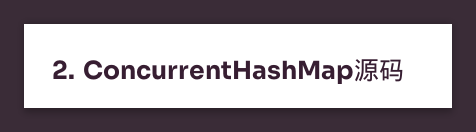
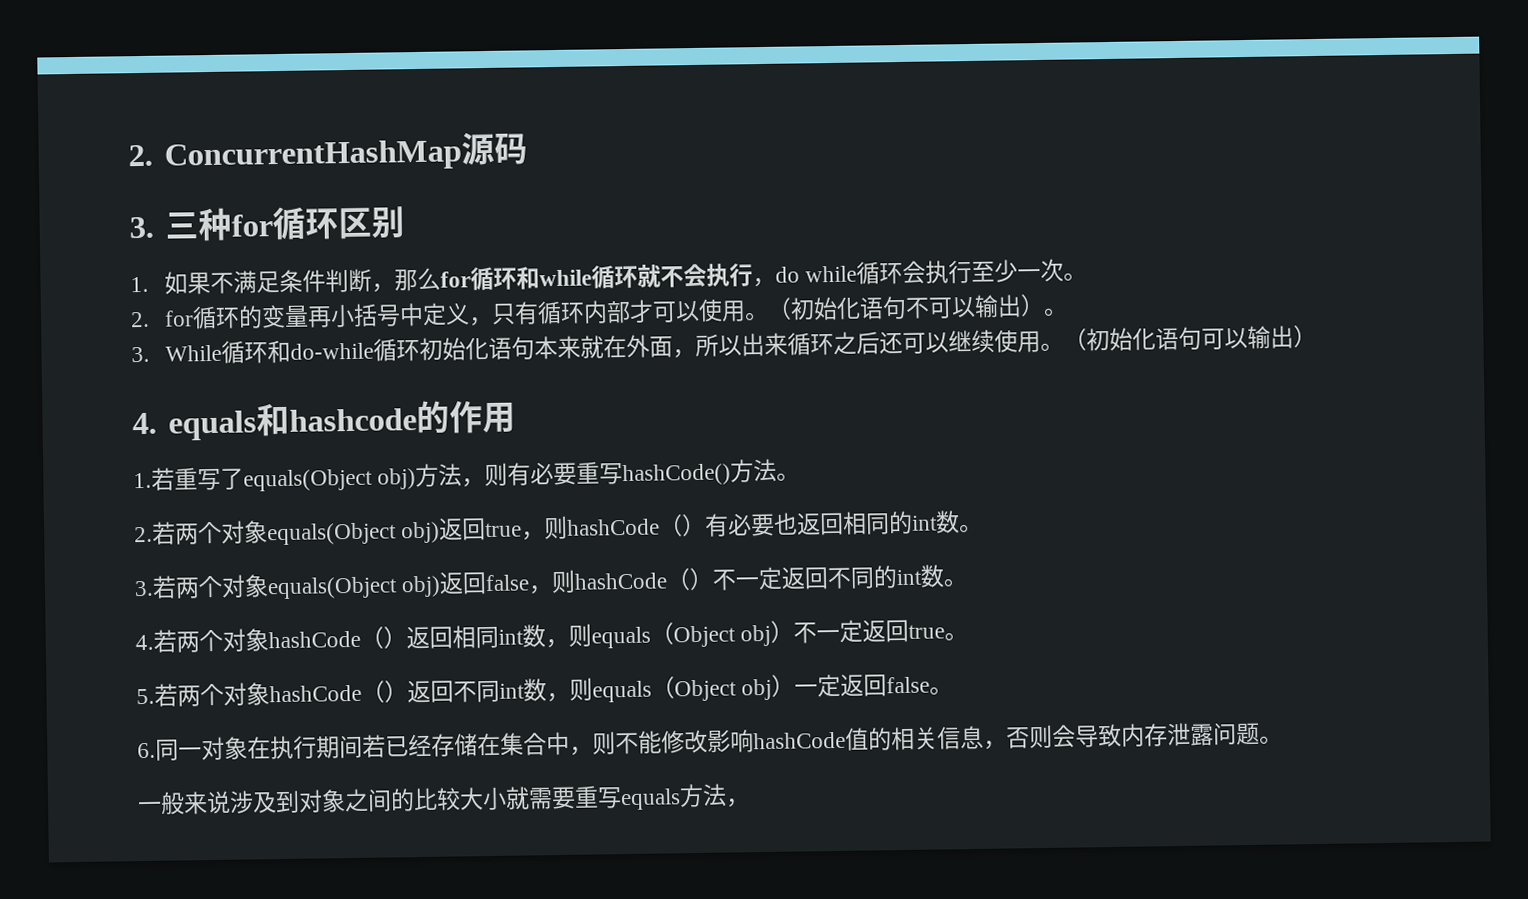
(404, 70) none -> [129,206,405,242] [130,258,1088,295] [130,293,1069,330] [131,324,1318,364] [132,400,516,441] [133,458,801,492] [134,510,984,546] [134,564,968,600] [135,619,969,653] [136,673,954,707] [137,722,1283,761] [138,783,750,815] // 3.三种for循环区别 // 1.如果不满足条件判断，那么for循环和while循环就不会执行，do while循环会执行至少一次。 // 2. for循环的变量再小括号中定义，只有循环内部才可以使用。（初始化语句不可以输出）。 // 3. While循环和do-while循环初始化语句本来就在外面，所以出来循环之后还可以继续使用。（初始化语句可以输出） // 4. equals和hashcode的作用 // 1.若重写了equals(Object obj)方法，则有必要重写hashCode()方法。 // 2.若两个对象equals(Object obj)返回true，则hashCode（）有必要也返回相同的int数。 // 3.若两个对象equals(Object obj)返回false，则hashCode（）不一定返回不同的int数。 // 4.若两个对象hashCode（）返回相同int数，则equals（Object obj）不一定返回true。 // 5.若两个对象hashCode（）返回不同int数，则equals（Object obj）一定返回false。 // 6.同一对象在执行期间若已经存储在集合中，则不能修改影响hashCode值的相关信息，否则会导致内存泄露问题。 // 一般来说涉及到对象之间的比较大小就需要重写equals方法，

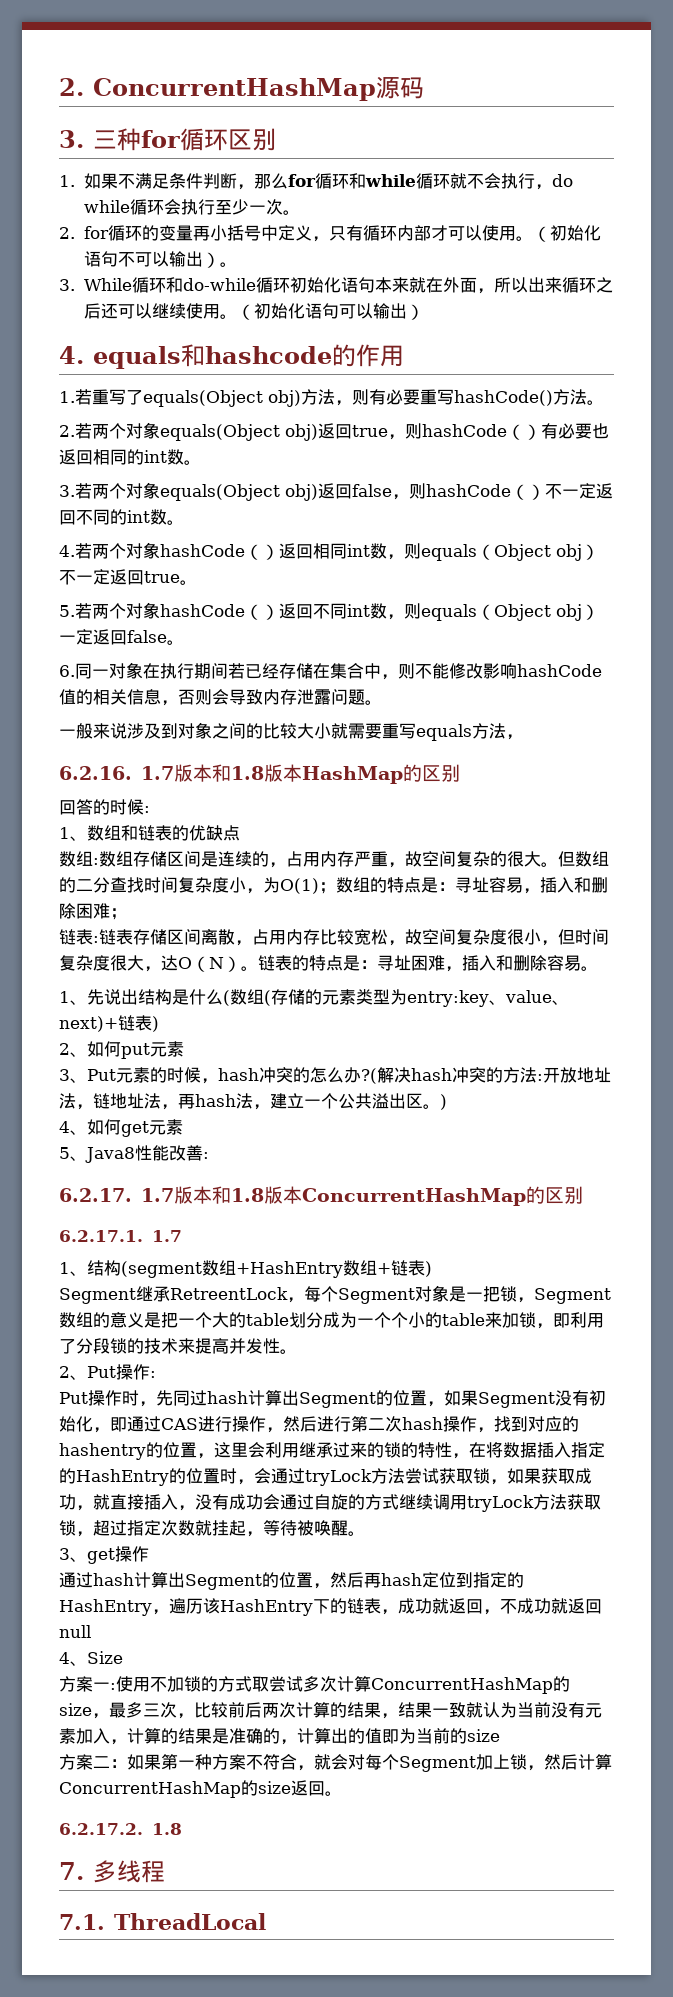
(750, 803) none -> [59,764,460,784] [59,799,150,815] [59,825,240,841] [59,851,609,868] [59,877,608,894] [59,903,127,920] [59,929,609,946] [59,955,598,972] [59,989,569,1007] [59,1015,159,1032] [59,1041,184,1059] [59,1067,611,1084] [59,1093,447,1110] [59,1119,183,1137] [59,1145,209,1163] [59,1186,583,1206] [59,1230,182,1242] [59,1260,432,1278] [59,1285,611,1304] [59,1312,604,1329] [59,1338,297,1354] [59,1364,156,1380] [59,1390,606,1408] [59,1416,579,1433] [59,1442,605,1460] [59,1468,592,1486] [59,1494,601,1512] [59,1520,365,1537] [59,1546,149,1564] [59,1572,524,1590] [59,1598,602,1616] [59,1625,91,1638] [59,1651,123,1666] [59,1676,570,1694] [59,1702,602,1719] [59,1728,500,1745] [59,1754,612,1772] [59,1780,342,1798] [59,1823,182,1835] [59,1860,165,1883] [59,1913,266,1930] // 6.2.16. 1.7版本和1.8版本HashMap的区别 // 回答的时候: // 1、数组和链表的优缺点 // 数组:数组存储区间是连续的，占用内存严重，故空间复杂的很大。但数组的二分查找时间复杂度小，为O(1)；数组的特点是：寻址容易，插入和删除困难； // 链表:链表存储区间离散，占用内存比较宽松，故空间复杂度很小，但时间复杂度很大，达O（N）。链表的特点是：寻址困难，插入和删除容易。 // 1、先说出结构是什么(数组(存储的元素类型为entry:key、value、next)+链表) // 2、如何put元素 // 3、Put元素的时候，hash冲突的怎么办?(解决hash冲突的方法:开放地址法，链地址法，再hash法，建立一个公共溢出区。) // 4、如何get元素 // 5、Java8性能改善: // 6.2.17. 1.7版本和1.8版本ConcurrentHashMap的区别 // 6.2.17.1. 1.7 // 1、结构(segment数组+HashEntry数组+链表) // Segment继承RetreentLock，每个Segment对象是一把锁，Segment数组的意义是把一个大的table划分成为一个个小的table来加锁，即利用了分段锁的技术来提高并发性。 // 2、Put操作: // Put操作时，先同过hash计算出Segment的位置，如果Segment没有初始化，即通过CAS进行操作，然后进行第二次hash操作，找到对应的hashentry的位置，这里会利用继承过来的锁的特性，在将数据插入指定的HashEntry的位置时，会通过tryLock方法尝试获取锁，如果获取成功，就直接插入，没有成功会通过自旋的方式继续调用tryLock方法获取锁，超过指定次数就挂起，等待被唤醒。 // 3、get操作 // 通过hash计算出Segment的位置，然后再hash定位到指定的HashEntry，遍历该HashEntry下的链表，成功就返回，不成功就返回null // 4、Size // 方案一:使用不加锁的方式取尝试多次计算ConcurrentHashMap的size，最多三次，比较前后两次计算的结果，结果一致就认为当前没有元素加入，计算的结果是准确的，计算出的值即为当前的size // 方案二：如果第一种方案不符合，就会对每个Segment加上锁，然后计算ConcurrentHashMap的size返回。 // 6.2.17.2. 1.8 // 7.多线程 // 7.1. ThreadLocal

